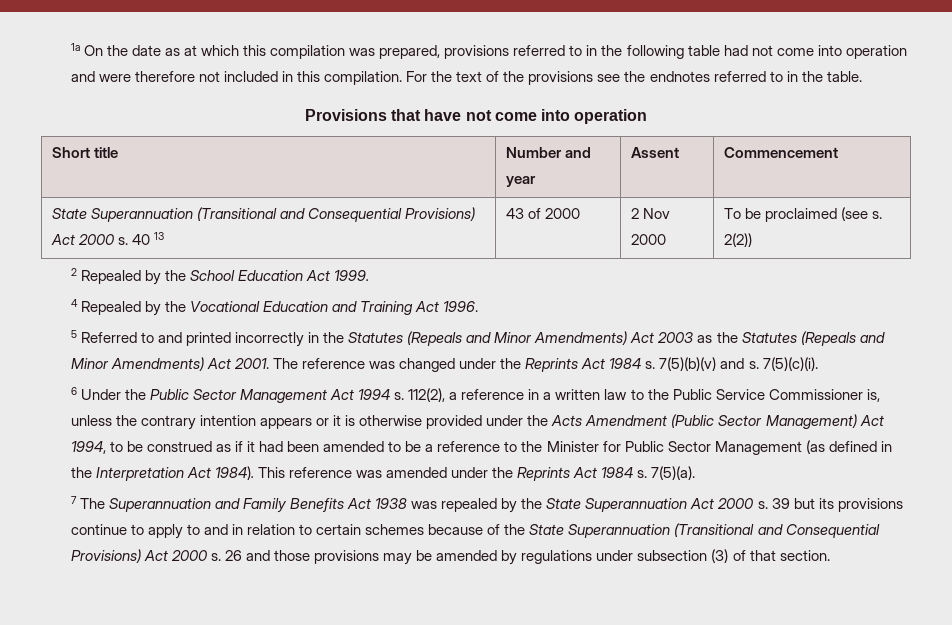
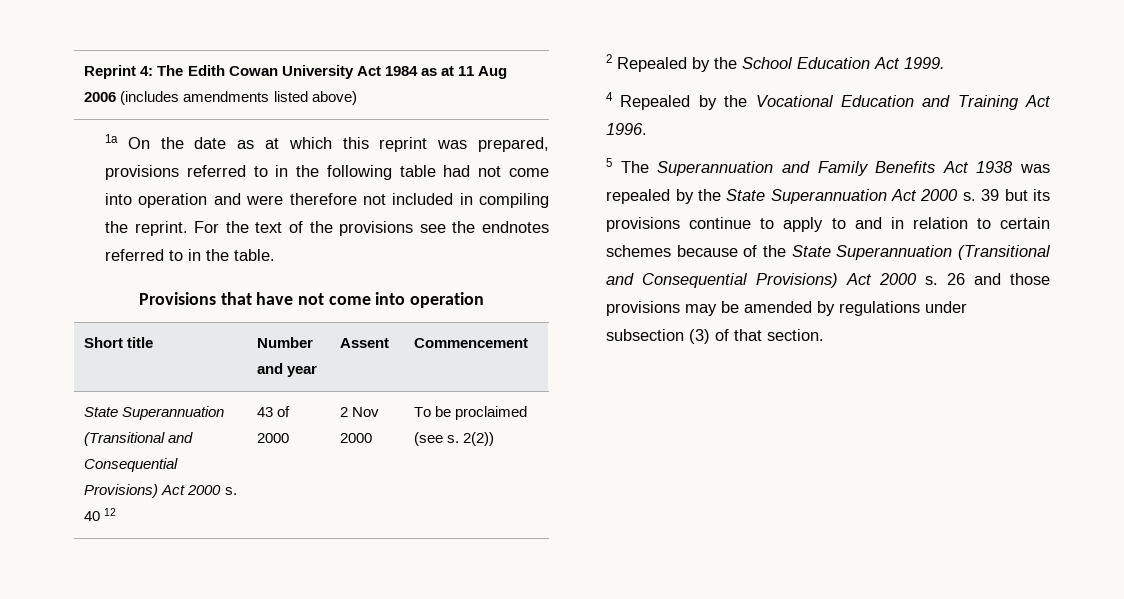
(70, 47) none -> [84,65,507,79] [84,91,357,105] Reprint 4: The Edith Cowan University Act 1984 as at 11 Aug 2006 (includes amendments listed above) //
[270,45,346,59] compilation -> [379,137,428,152] reprint
[297,71,403,85] this compilation. -> [479,193,549,208] [105,221,188,236] compiling the reprint.
[153,232,164,240] 13 -> [104,508,117,516] 12
[80,331,885,347] [70,357,818,372] [70,387,880,403] [70,414,884,430] [70,440,892,455] [70,466,696,481] [70,496,77,504] Referred to and printed incorrectly in the Statutes (Repeals and Minor Amendments) Act 2003 as the Statutes (Repeals and Minor Amendments) Act 2001. The reference was changed under the Reprints Act 1984 s. 7(5)(b)(v) and s. 7(5)(c)(i). // 6 Under the Public Sector Management Act 1994 s. 112(2), a reference in a written law to the Public Service Commissioner is, unless the contrary intention appears or it is otherwise provided under the Acts Amendment (Public Sector Management) Act 1994, to be construed as if it had been amended to be a reference to the Minister for Public Sector Management (as defined in the Interpretation Act 1984). This reference was amended under the Reprints Act 1984 s. 7(5)(a). // 7 -> (613, 162) none

